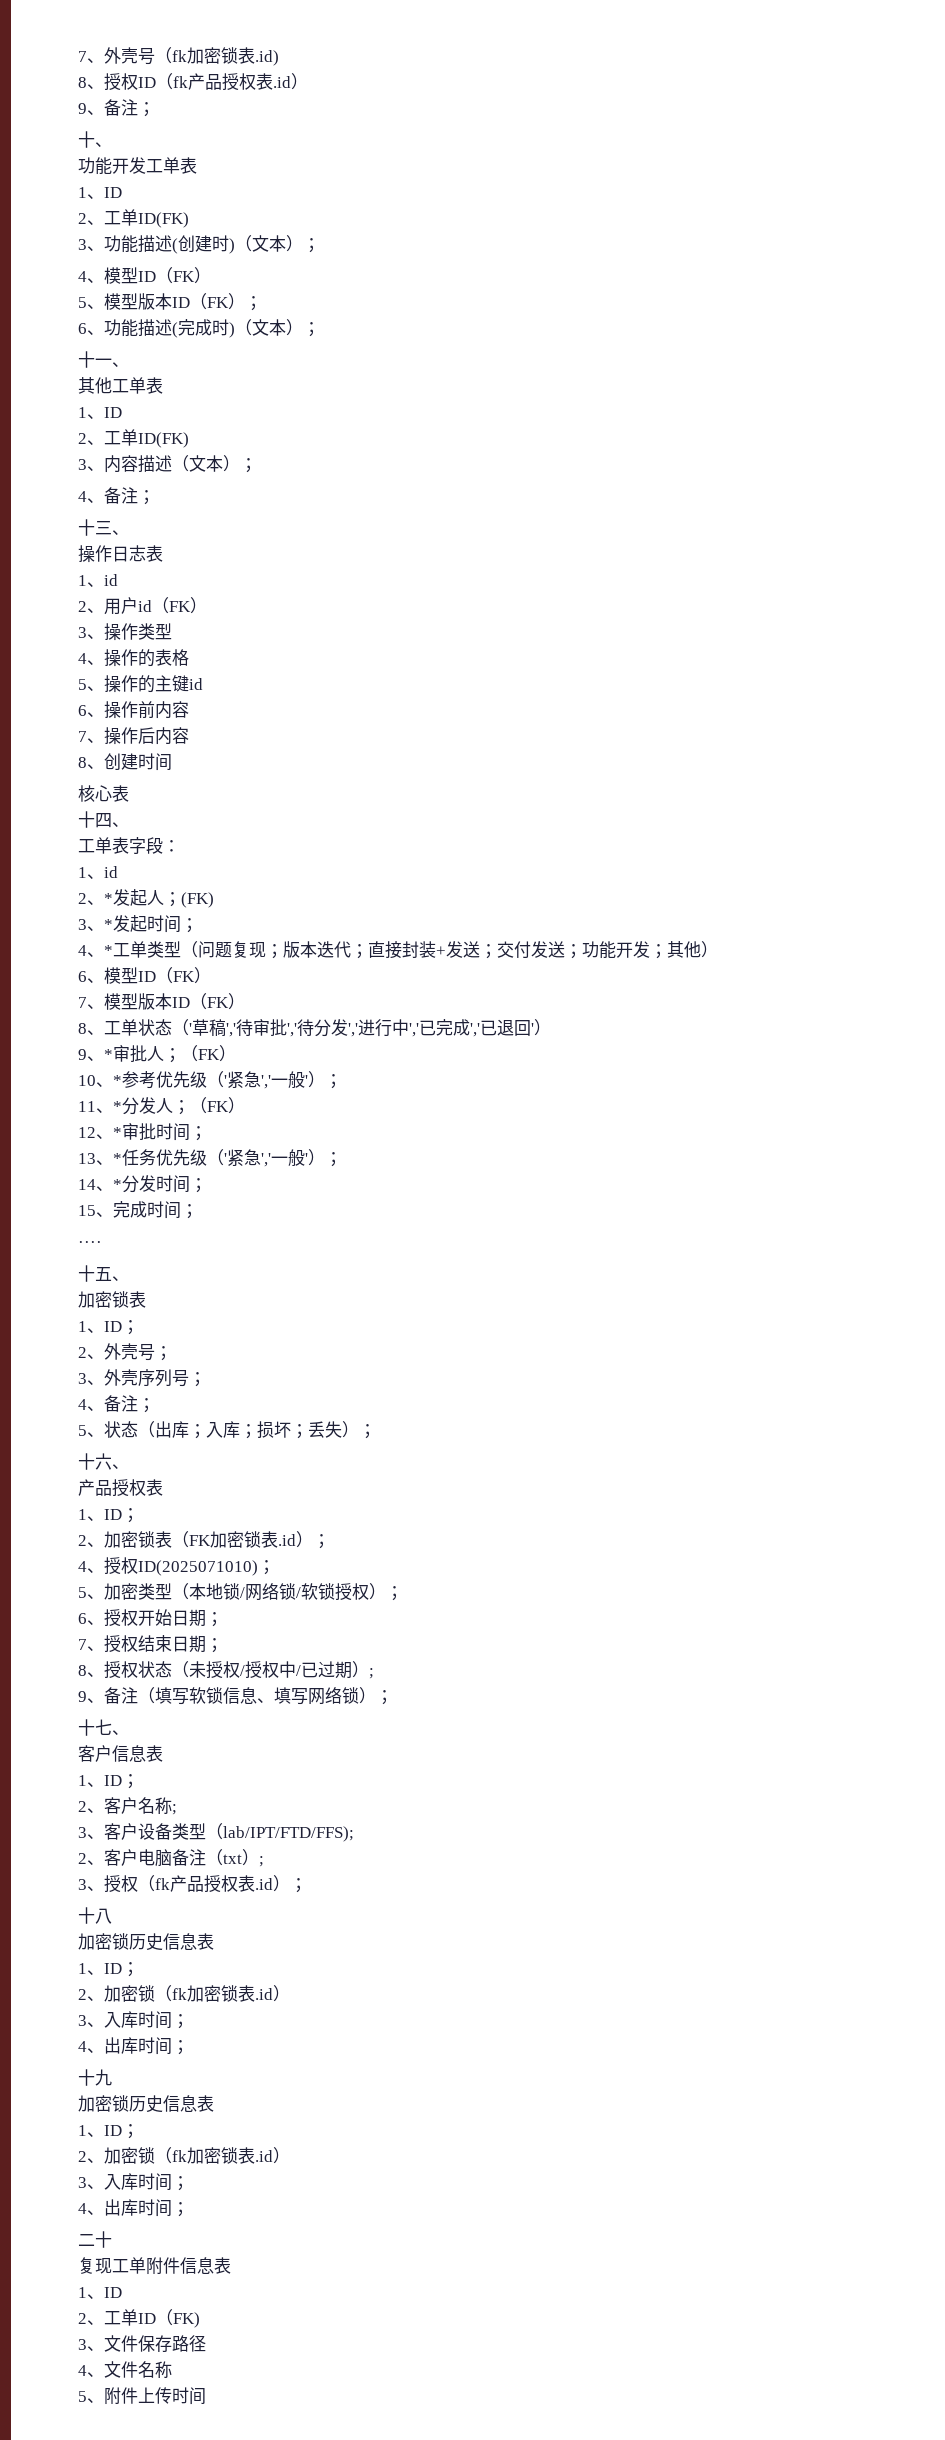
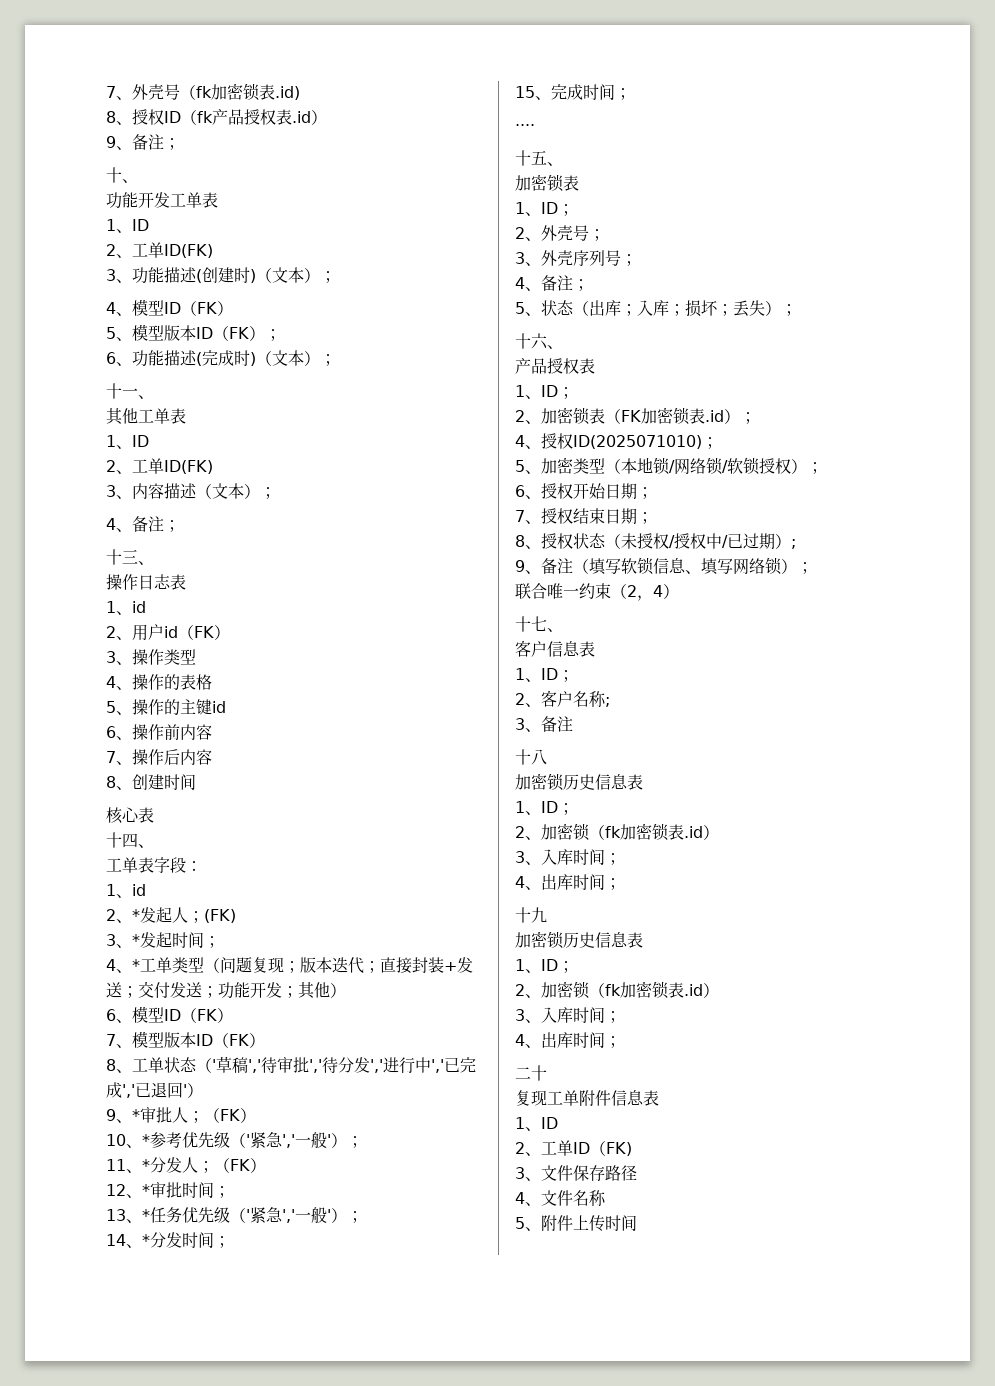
(393, 1697) none -> [515,583,679,601] // 联合唯一约束（2，4）
[104,1823,354,1842] [78,1849,264,1867] [78,1875,307,1893] 客户设备类型（lab/IPT/FTD/FFS); // 2、客户电脑备注（txt）; // 3、授权（fk产品授权表.id）； -> [541,716,573,732] 备注

